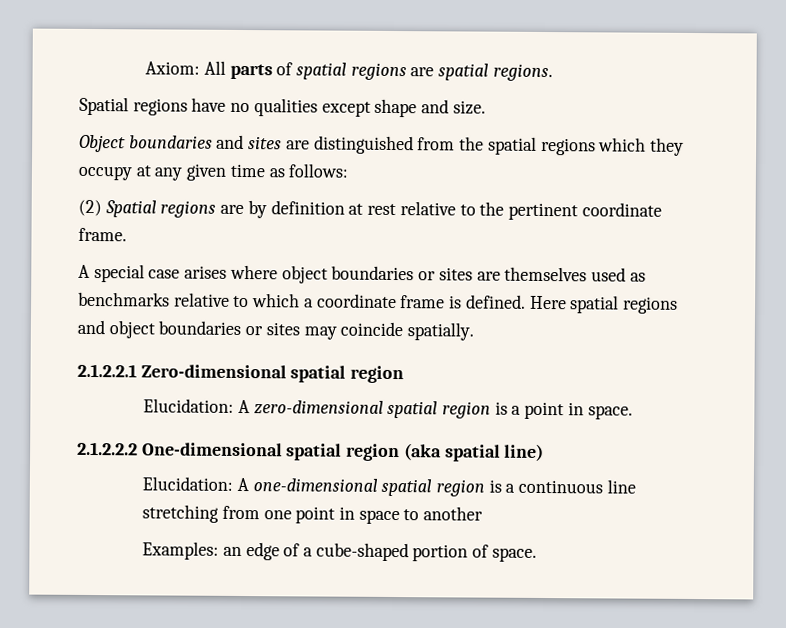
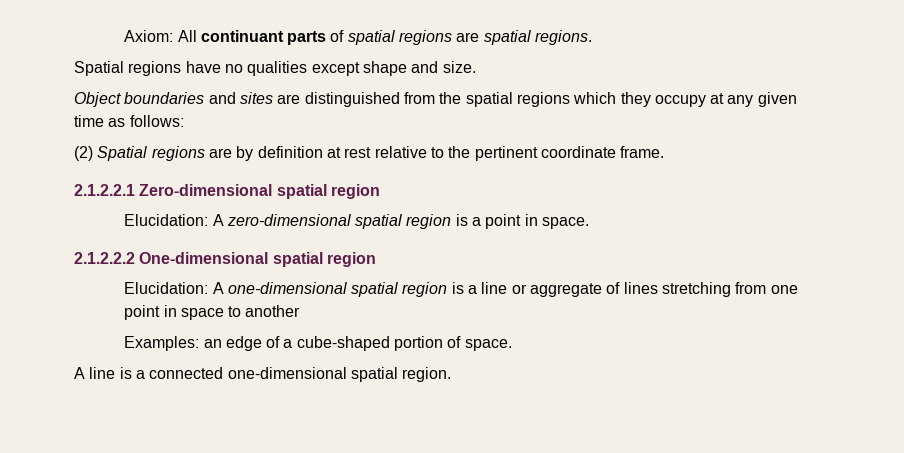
(226, 67) none -> [200,30,284,42] continuant
[78,264,646,284] [78,291,678,314] [77,319,475,341] // A special case arises where object boundaries or sites are themselves used as benchmarks relative to which a coordinate frame is defined. Here spatial regions and object boundaries or sites may coincide spatially. -> (665, 152) none
[403,443,545,462] (aka spatial line) -> (376, 259) none
[518,479,636,494] continuous line -> [481,282,658,297] line or aggregate of lines
(537, 554) none -> [74,367,452,382] // A line is a connected one-dimensional spatial region.

